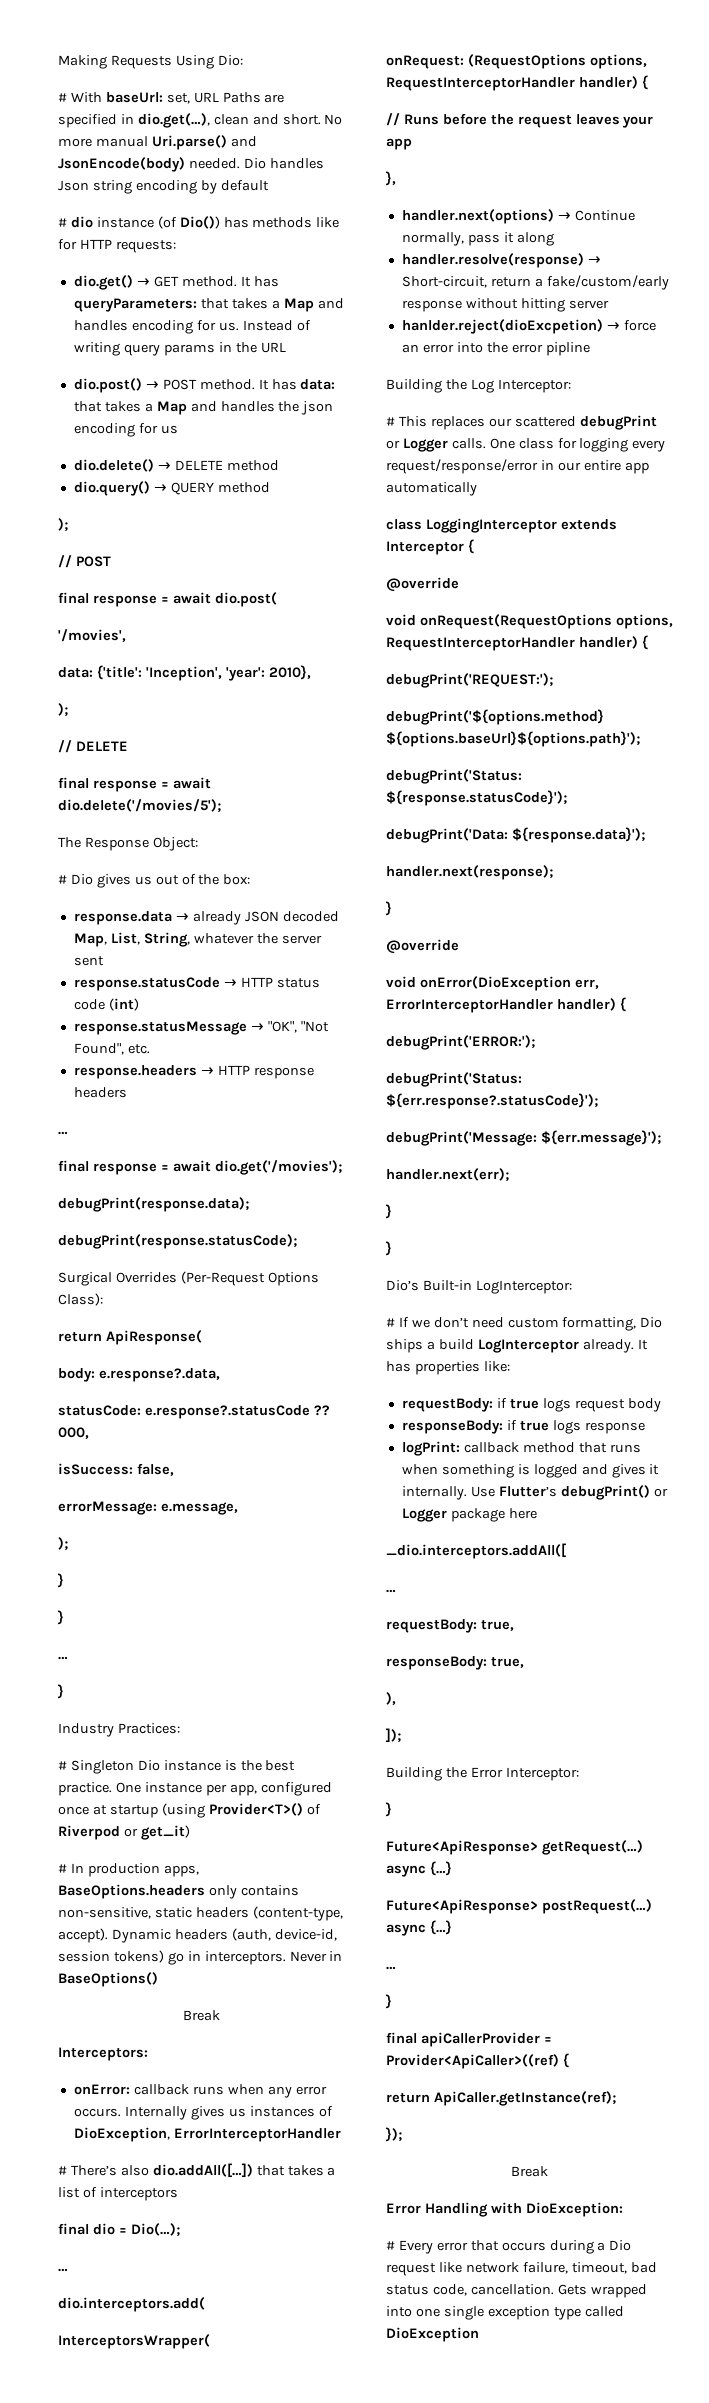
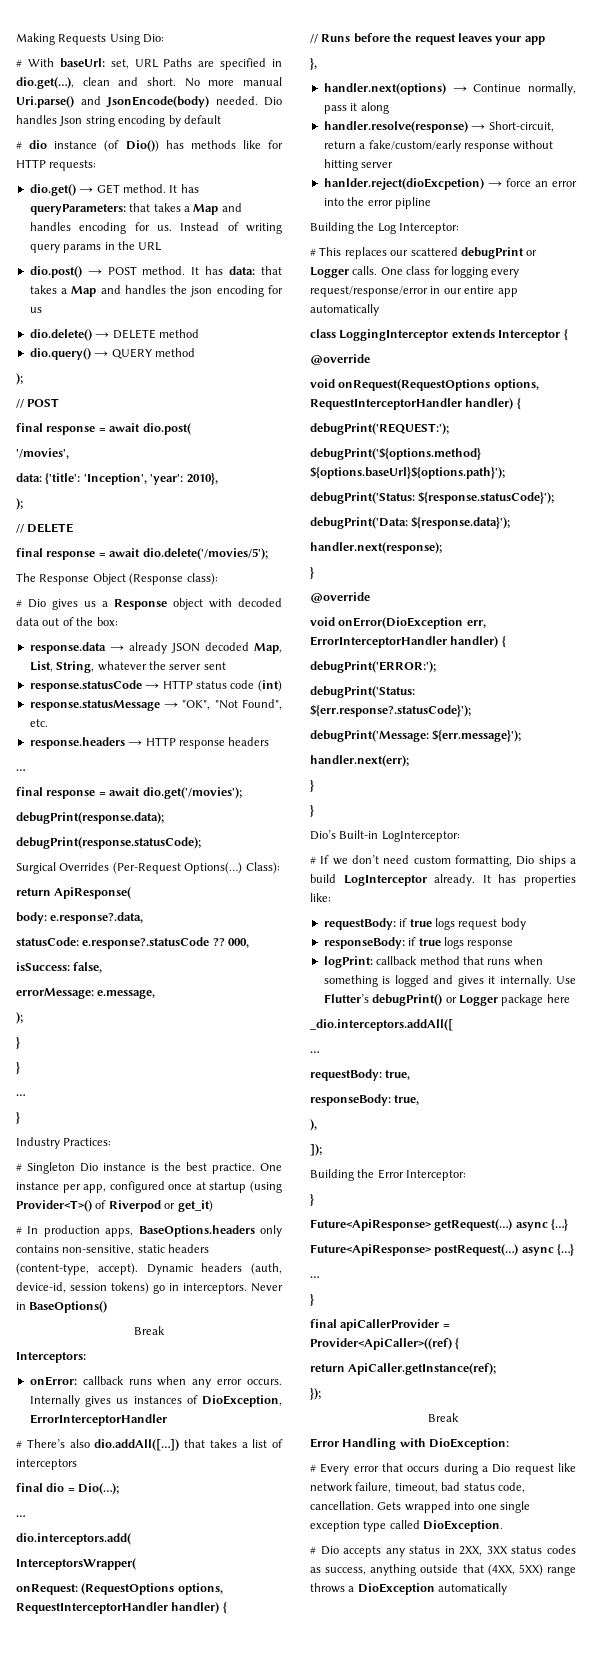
[152,837,198,851] Object: -> [92,573,218,585] Object (Response class):
(152, 880) none -> [102,598,282,610] [16,617,39,626] a Response object with decoded data
[267,1272,319,1286] Options -> [184,862,243,874] Options(…)
[386,2327,479,2342] DioException -> [423,1520,504,1532] [310,1545,576,1557] [310,1564,576,1576] [310,1583,508,1595] DioException. // # Dio accepts any status in 2XX, 3XX status codes as success, anything outside that (4XX, 5XX) range throws a DioException automatically

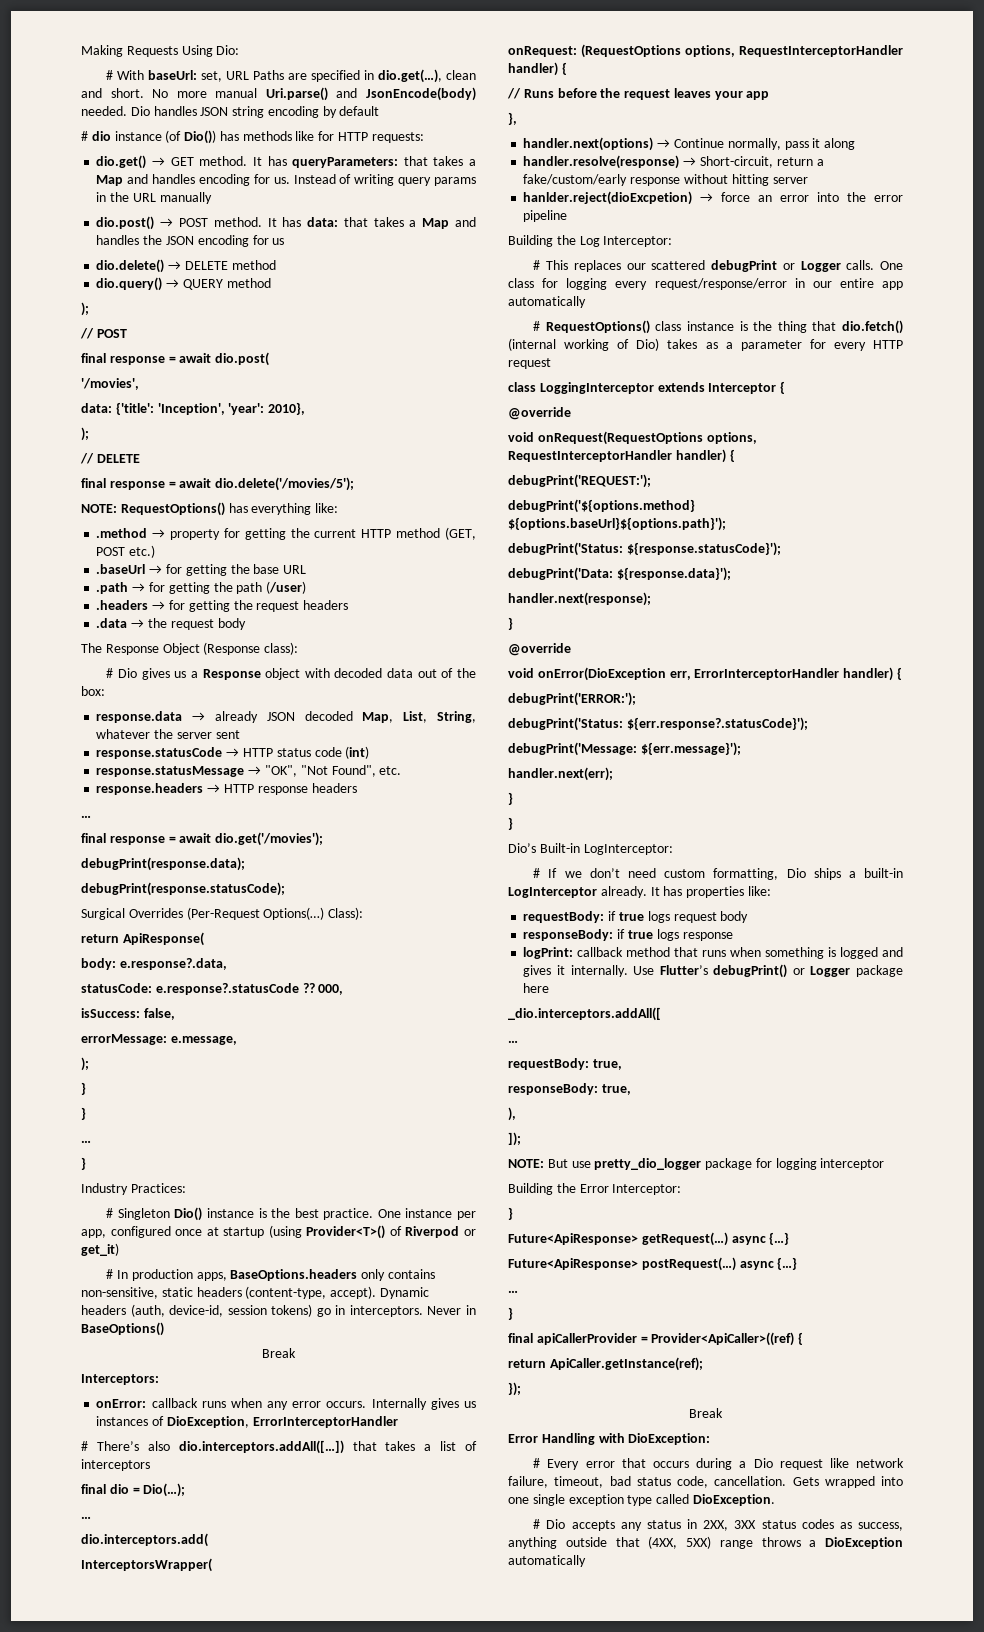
[59,116,83,126] Json -> [200,107,229,116] JSON
(163, 246) none -> [159,192,212,204] manually
[190,286,213,297] json -> [165,236,194,245] JSON
(268, 554) none -> [81,502,339,516] [96,527,477,540] [96,545,156,558] [96,564,307,576] [96,581,307,594] [96,600,349,612] [96,618,246,630] // NOTE: RequestOptions() has everything like: // .method → property for getting the current HTTP method (GET, POST etc.) // .baseUrl → for getting the base URL // .path → for getting the path (/user) // .headers → for getting the request headers // .data → the request body
[80,1163,98,1172] Dio -> [174,1207,203,1221] Dio()
[94,1439,180,1451] dio.addAll([…]) -> [178,1440,344,1454] dio.interceptors.addAll([…])
[394,197,431,209] pipline -> [523,210,568,222] pipeline
(379, 310) none -> [533,320,903,334] [508,338,903,351] [508,358,551,369] // # RequestOptions() class instance is the thing that dio.fetch() (internal working of Dio) takes as a parameter for every HTTP request
[310,874,336,883] build -> [864,868,903,878] built-in
(322, 1150) none -> [508,1158,885,1170] // NOTE: But use pretty_dio_logger package for logging interceptor

